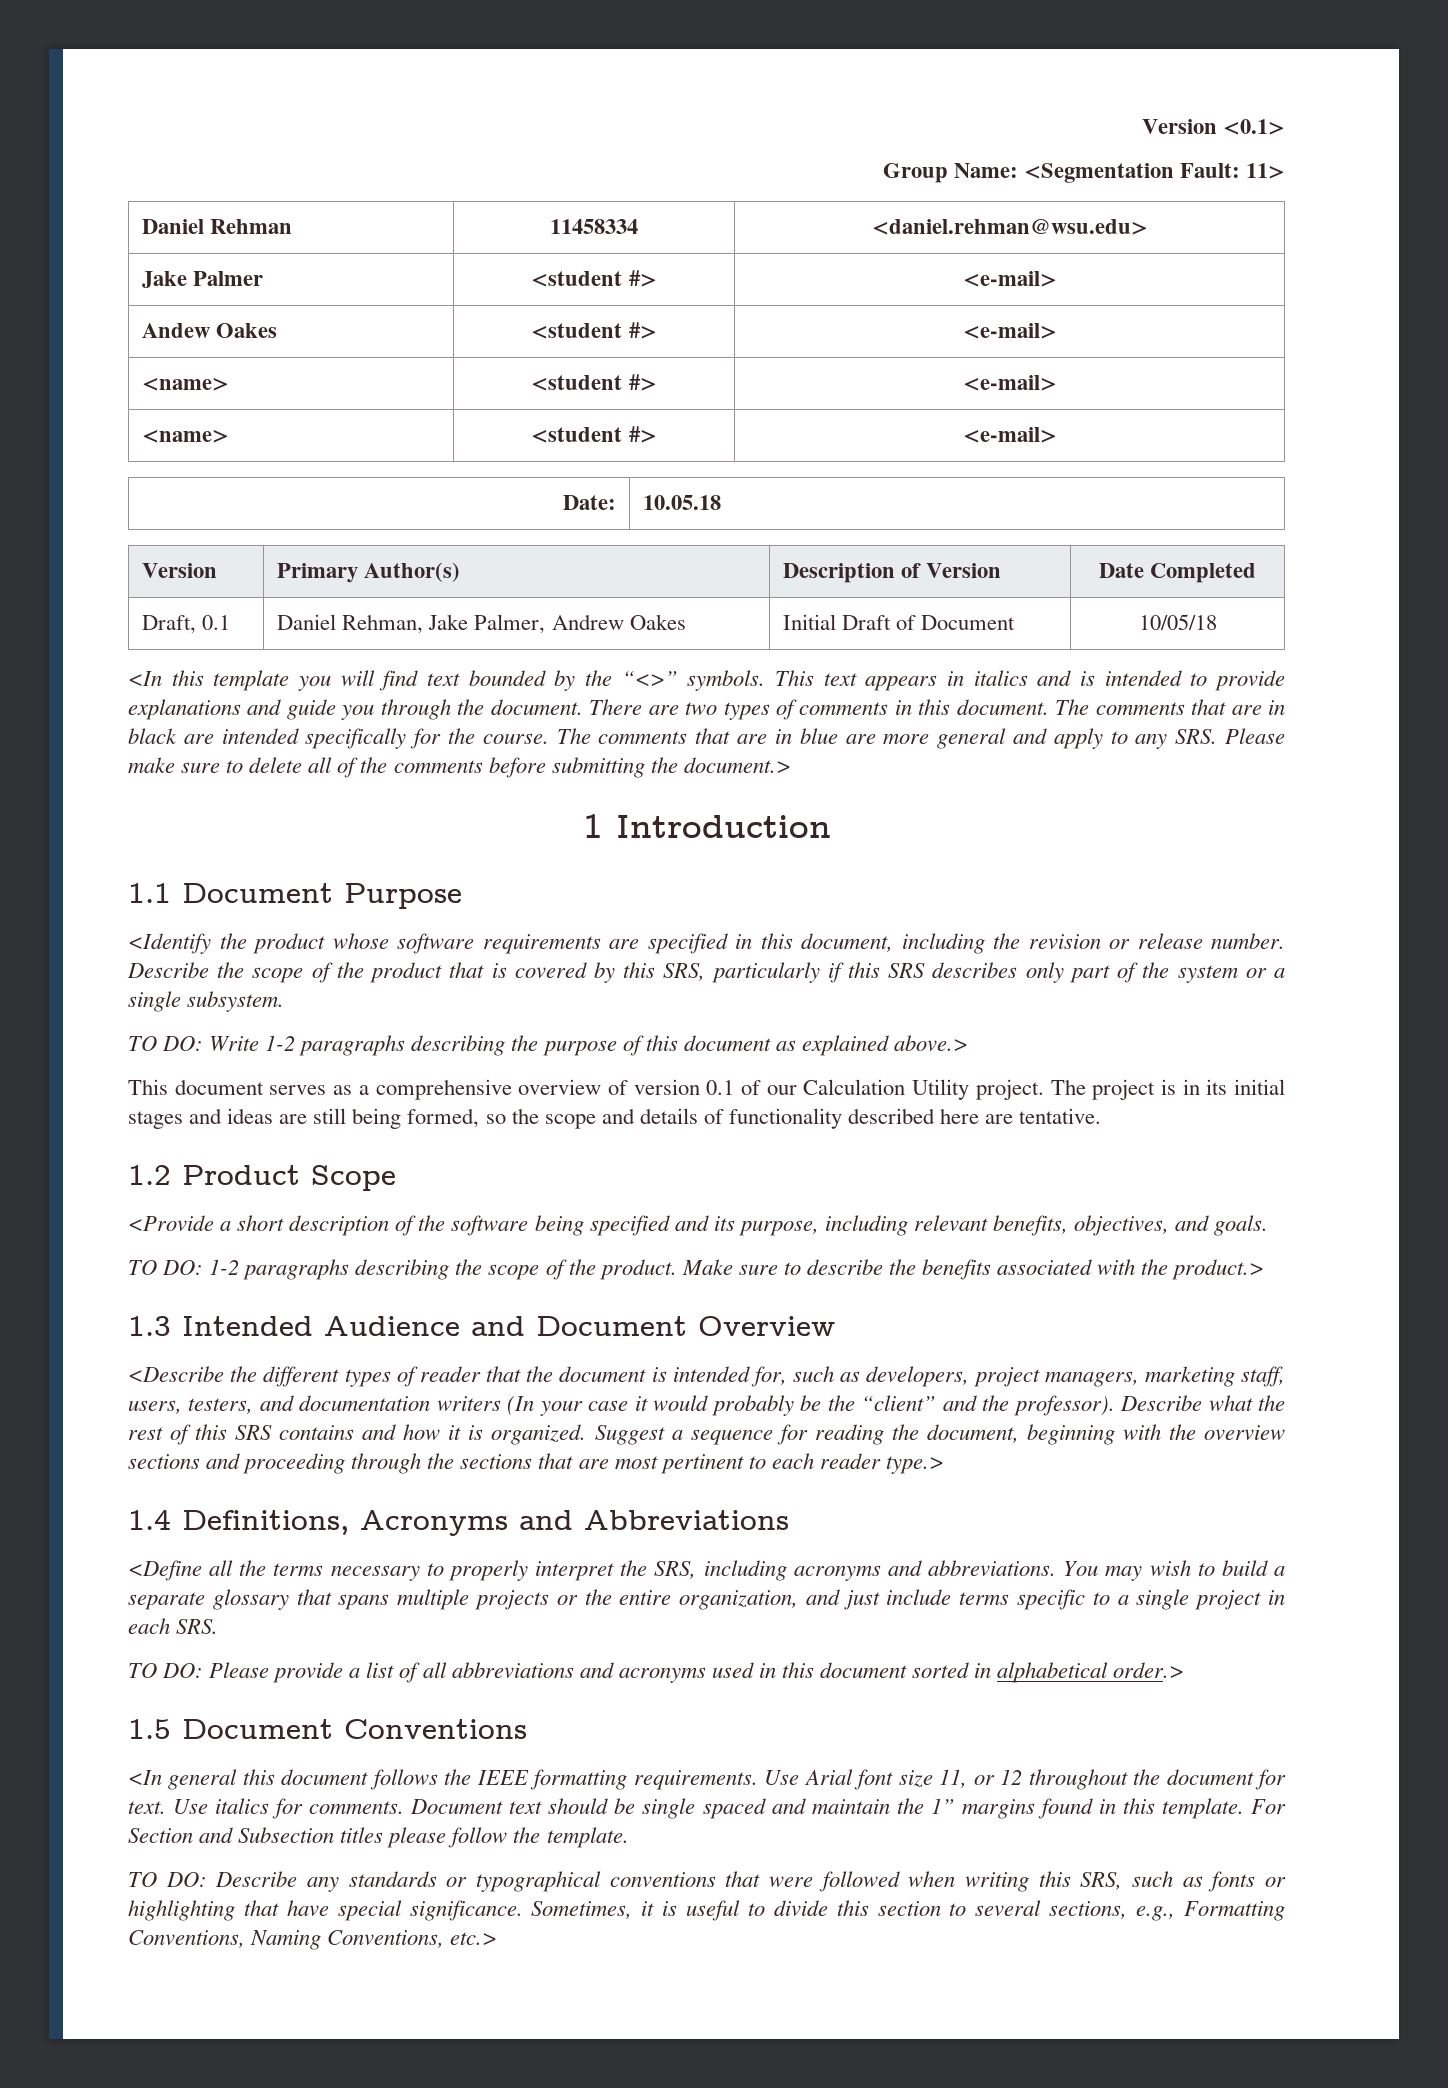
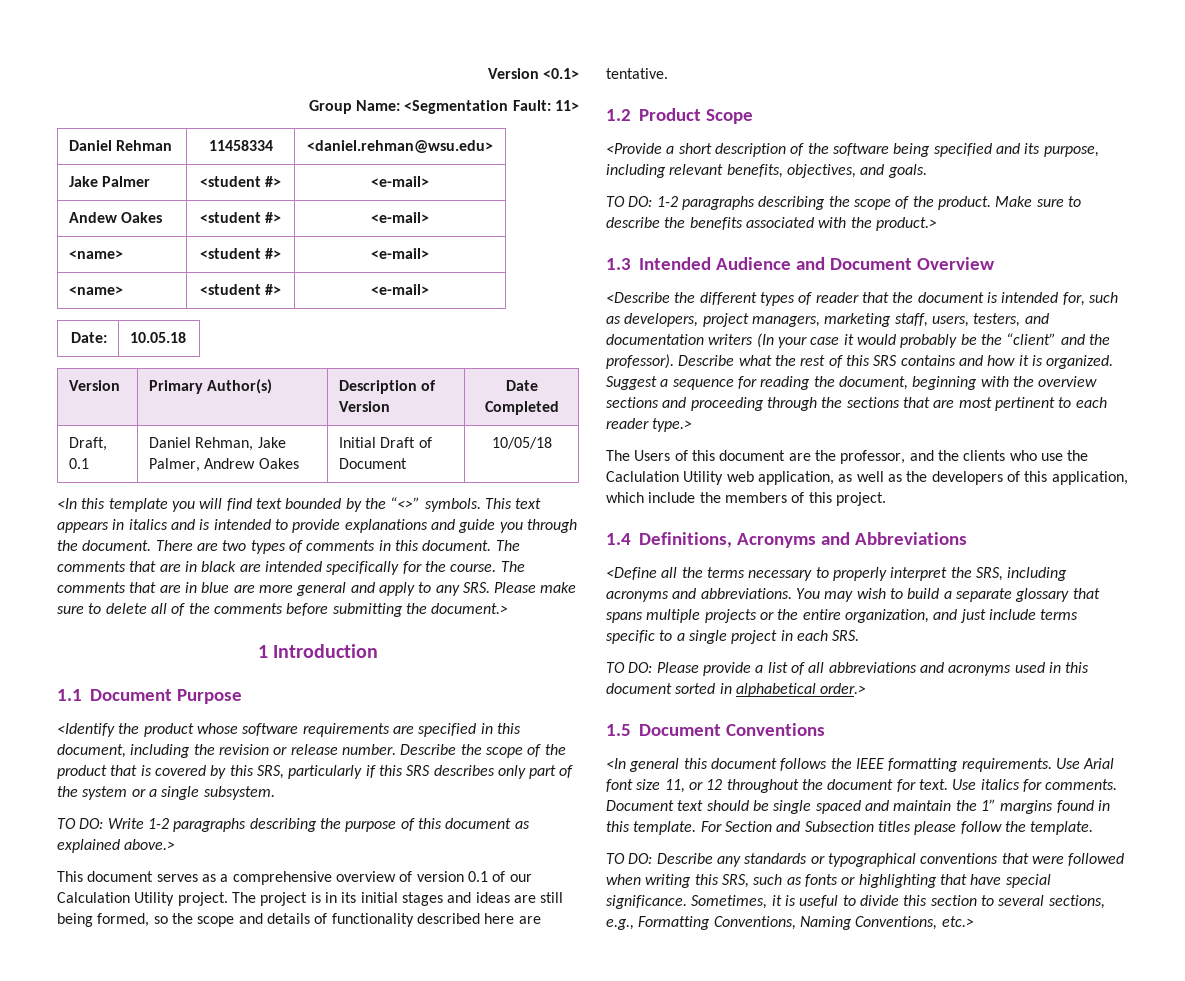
(944, 1465) none -> [606,450,1089,464] [606,471,1128,485] [606,492,886,506] // The Users of this document are the professor, and the clients who use the Caclulation Utility web application, as well as the developers of this application, which include the members of this project.

